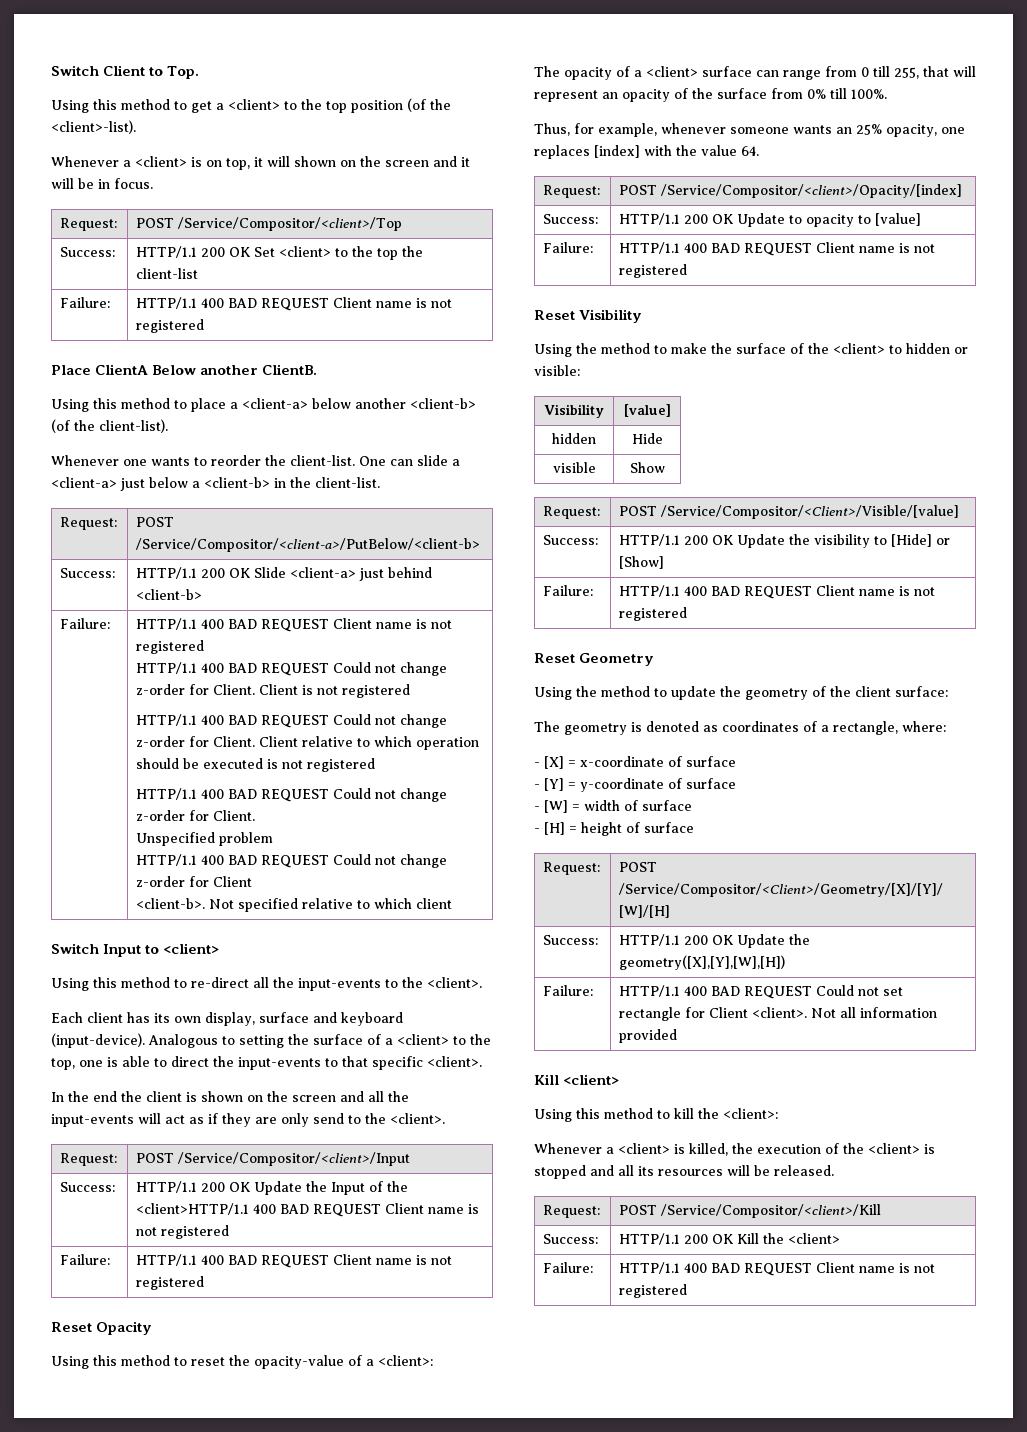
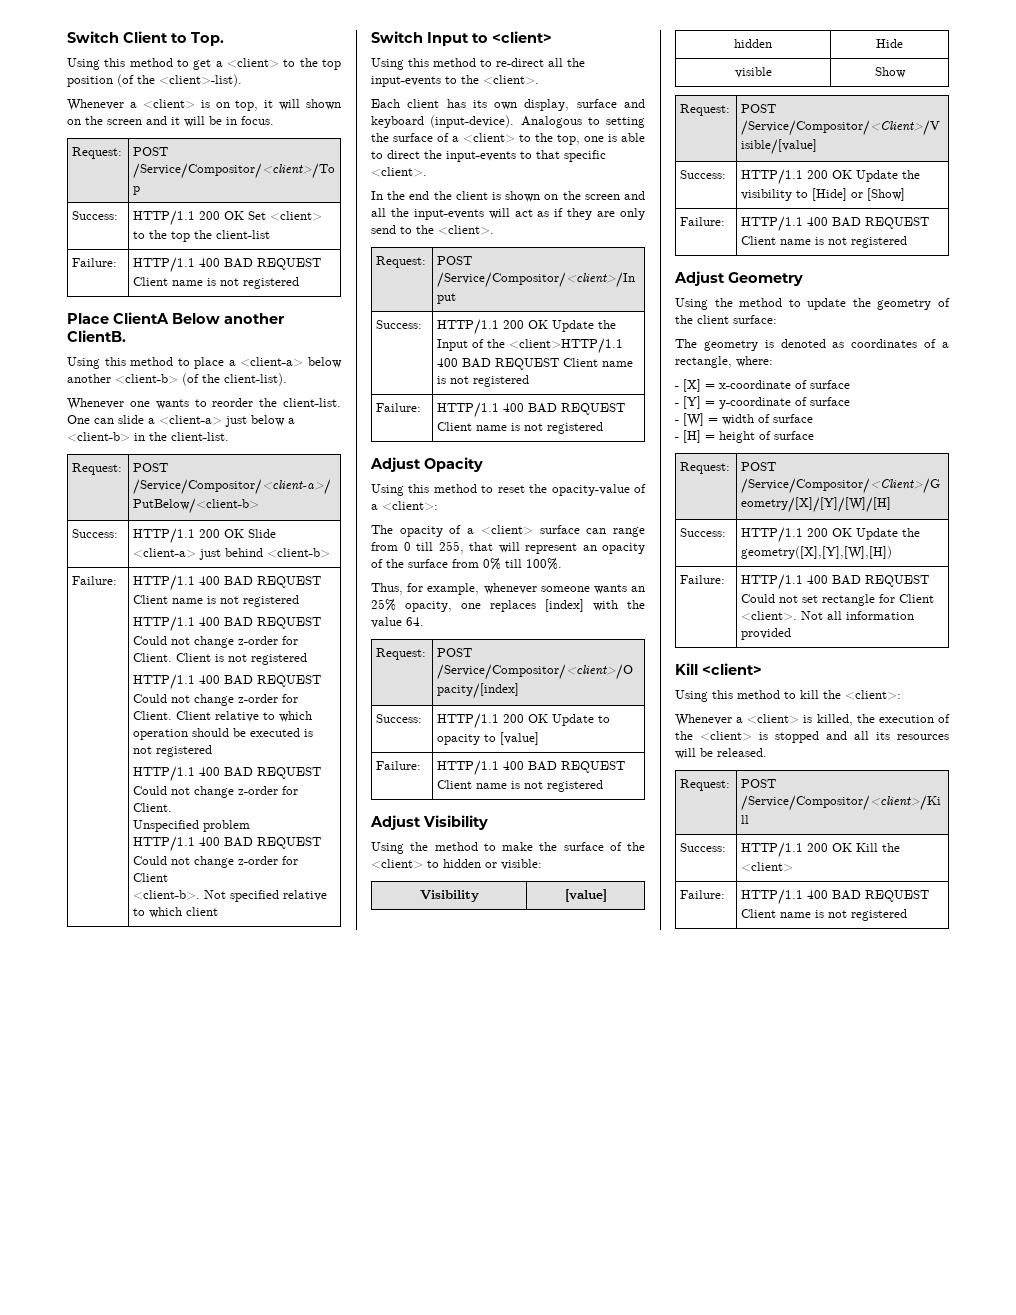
[51,1322,92,1332] Reset -> [370,457,421,472] Adjust
[534,310,575,320] Reset -> [370,815,421,830] Adjust
[534,653,575,663] Reset -> [674,271,725,286] Adjust

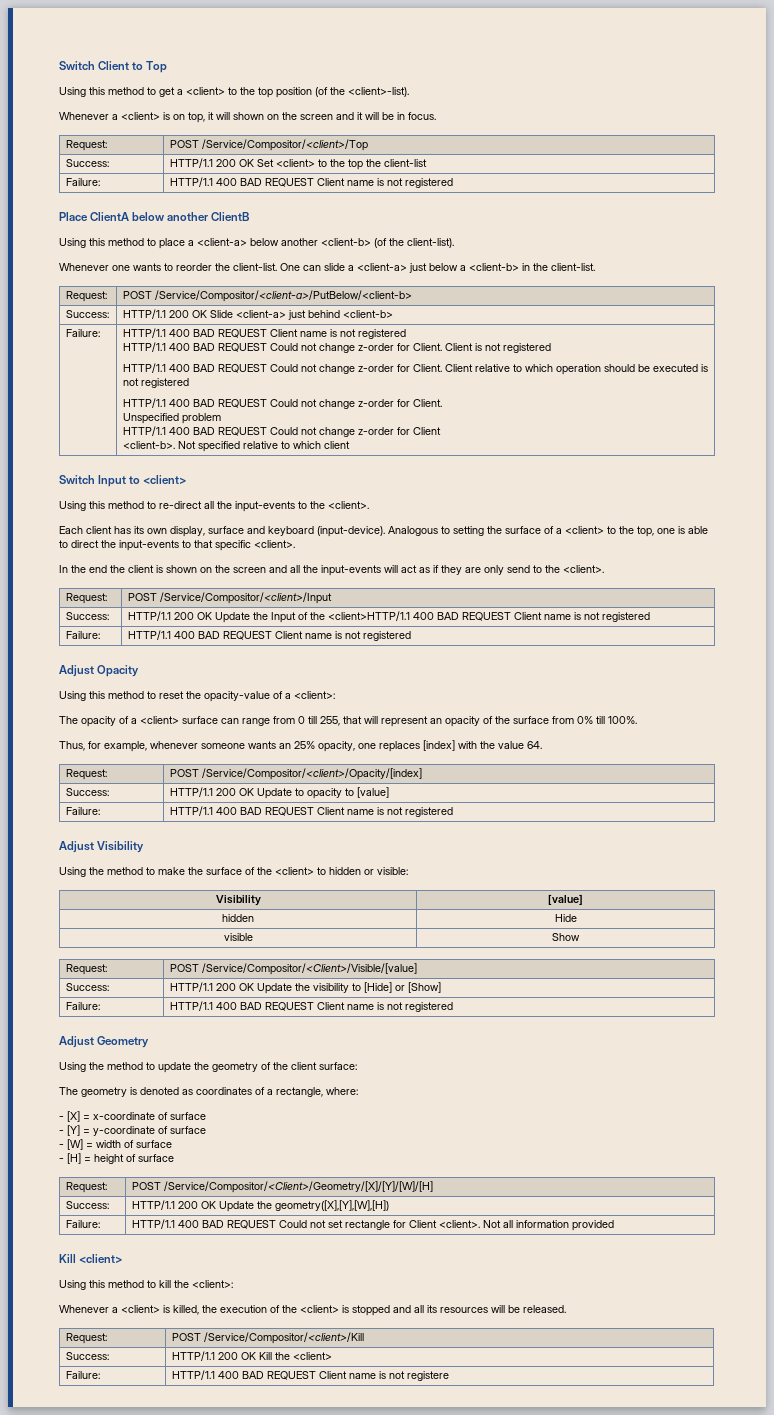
[191,32,224,46] Top. -> [146,61,168,73] Top
[172,313,284,324] [67,330,126,342] Below another ClientB. -> [132,212,251,221] below another ClientB
[851,909,908,921] registered -> [406,1371,449,1381] registere

